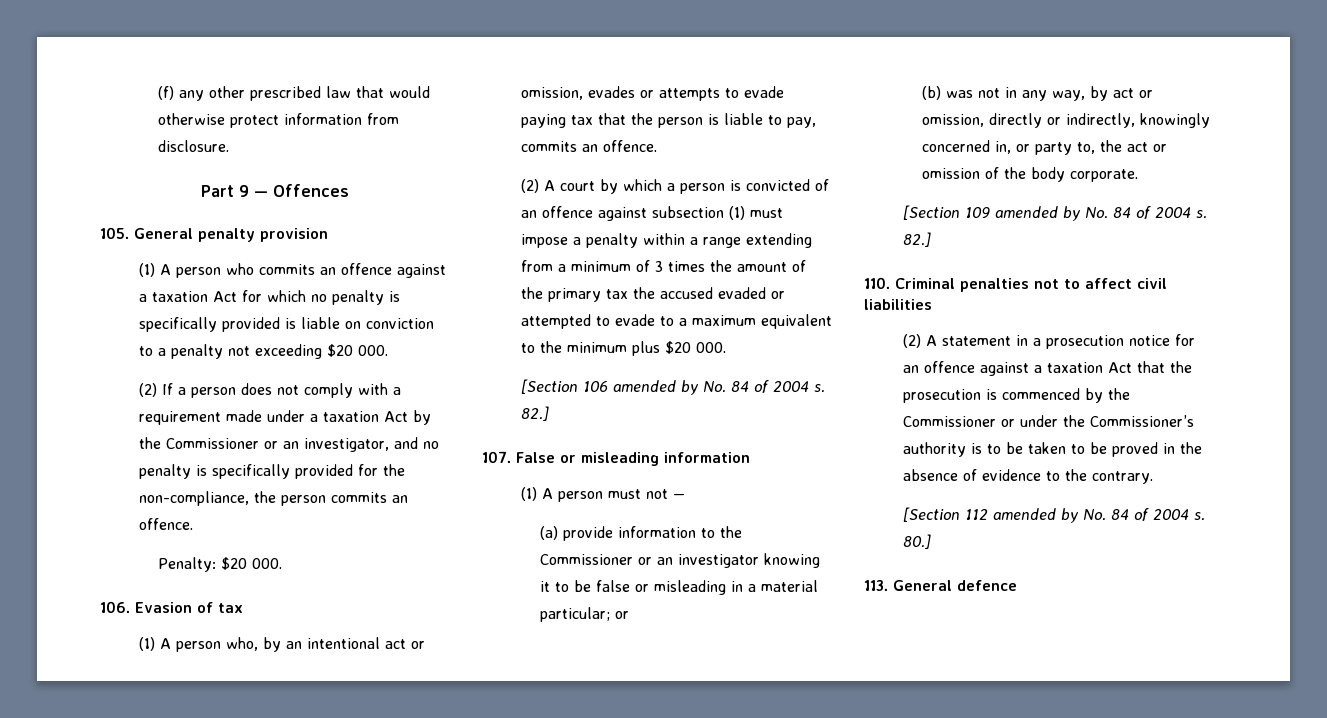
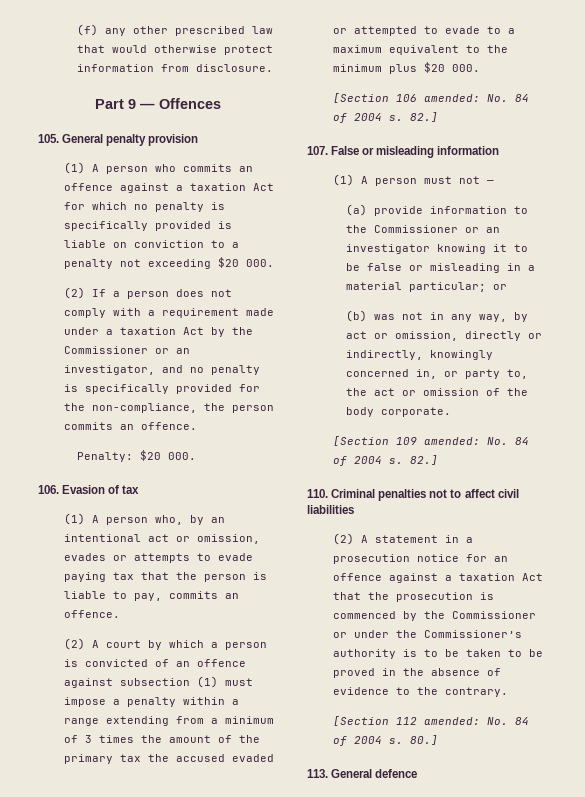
[612,380,699,395] amended by -> [424,94,481,102] amended:
[994,206,1081,221] amended by -> [424,437,481,445] amended:
[992,508,1079,523] amended by -> [424,717,481,725] amended:

